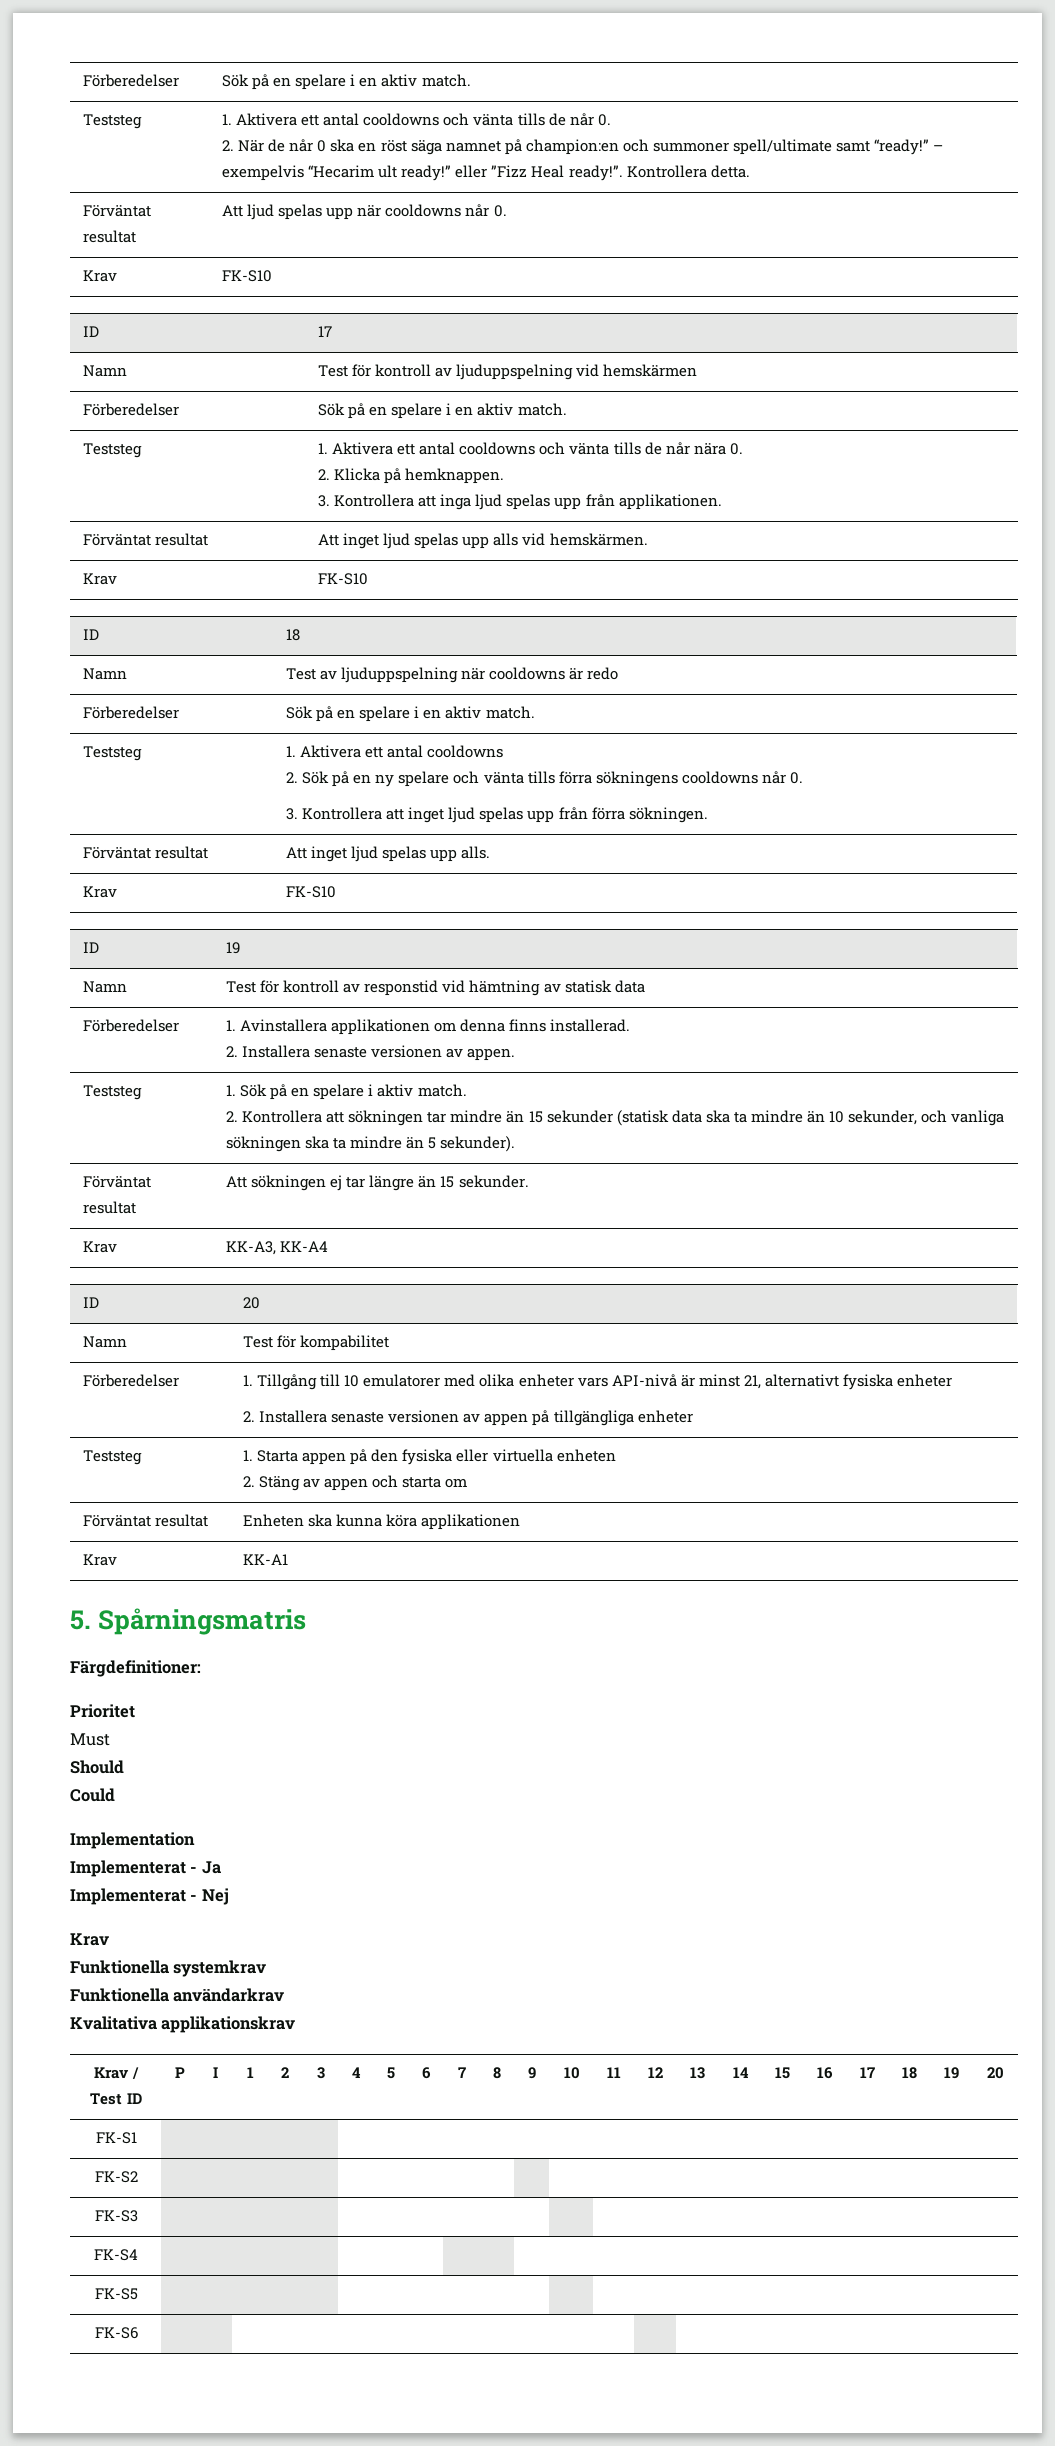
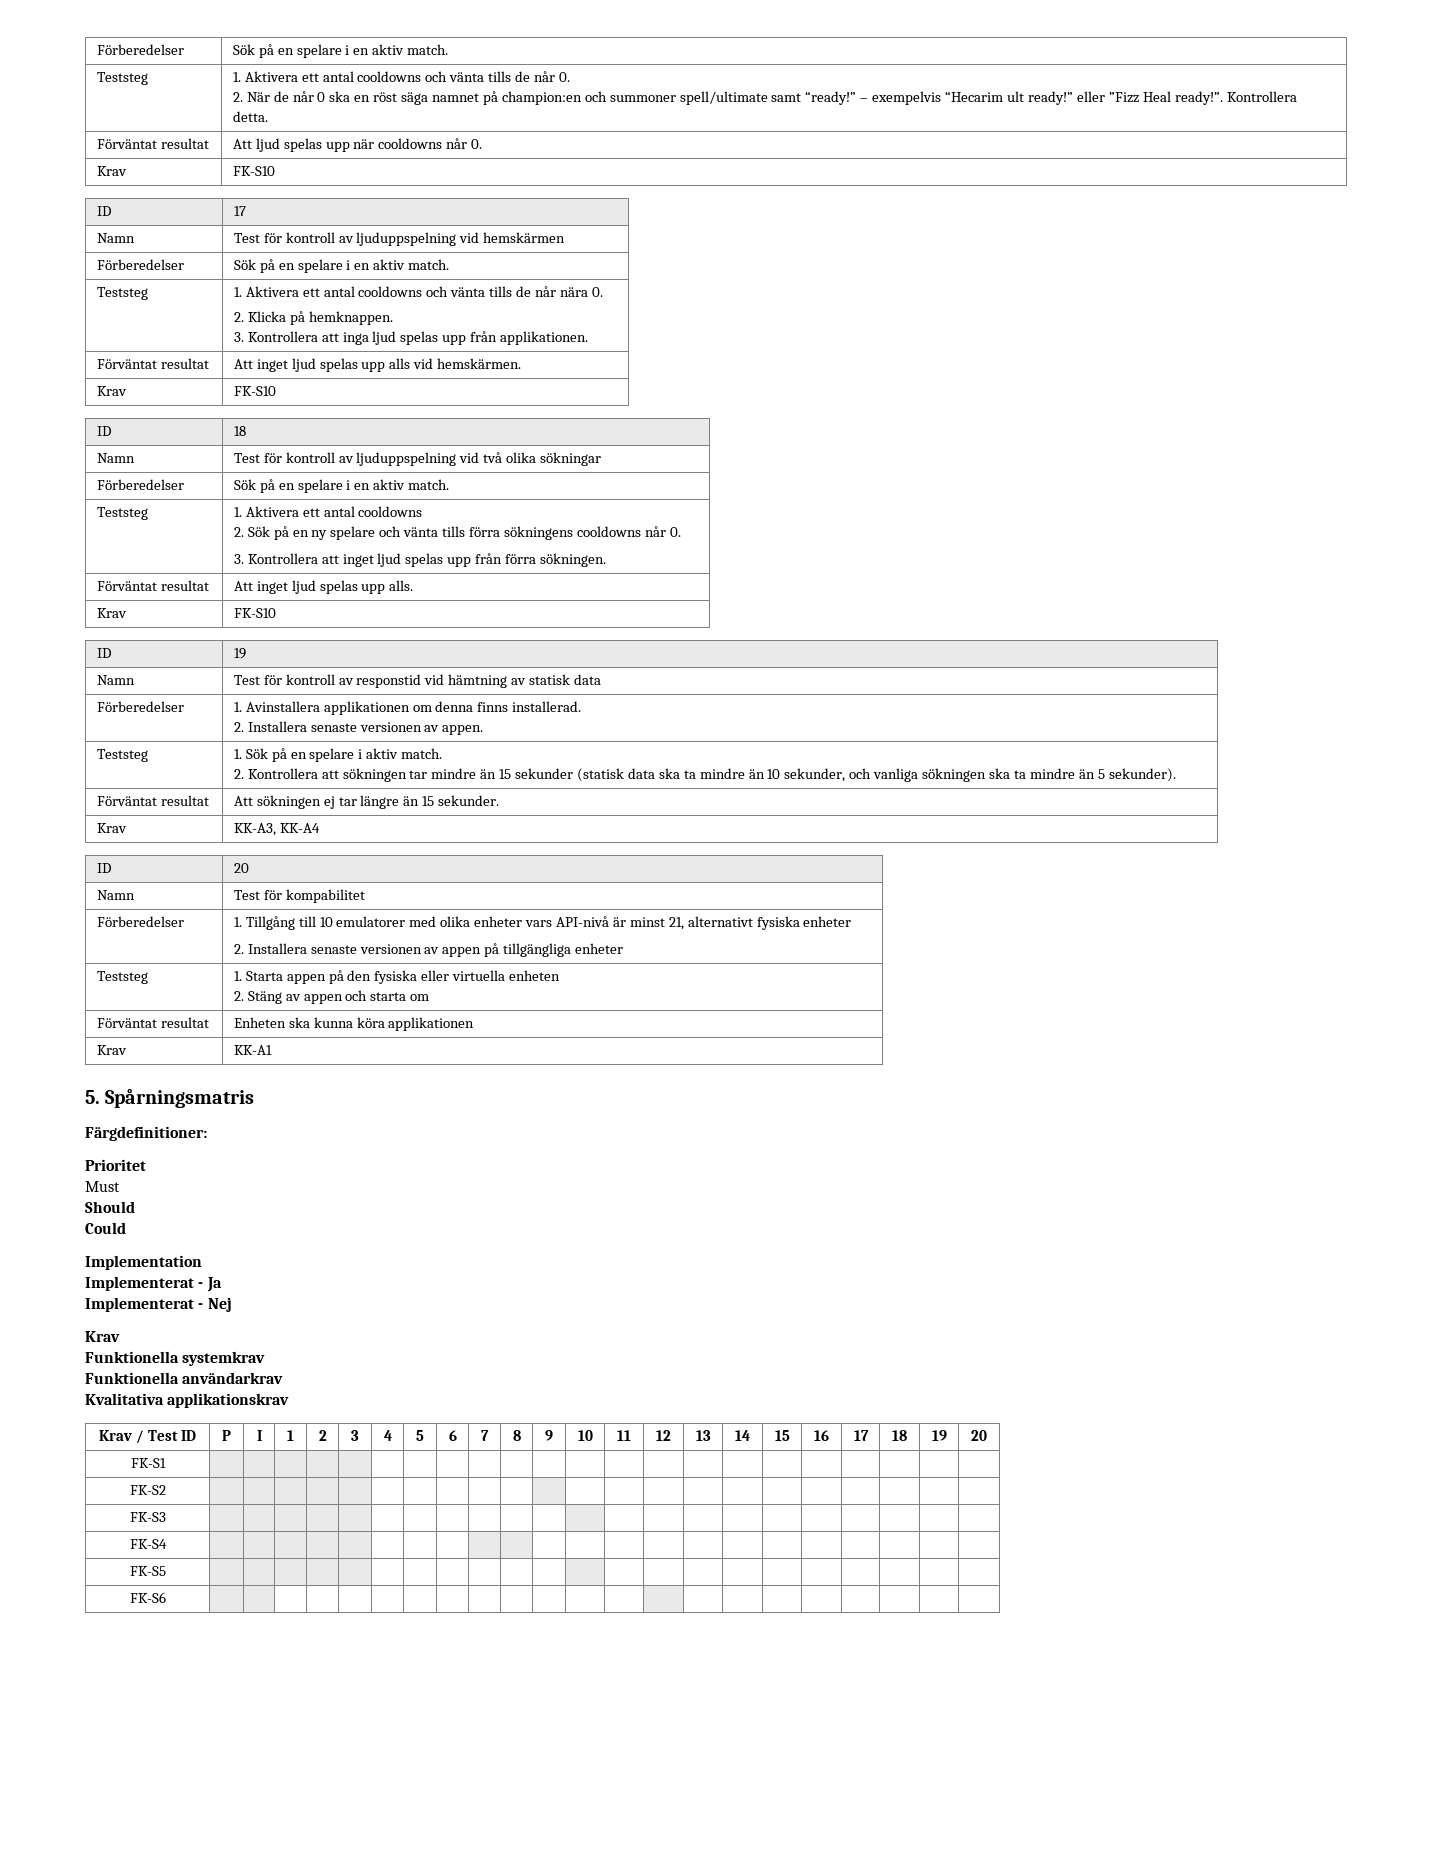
[320,667,619,683] av ljuduppspelning när cooldowns är redo -> [263,452,602,466] för kontroll av ljuduppspelning vid två olika sökningar

